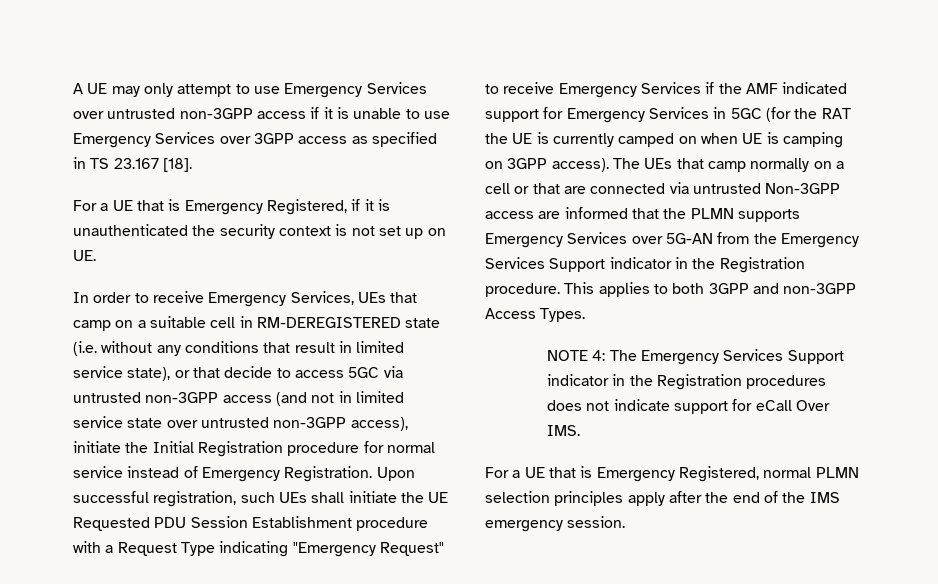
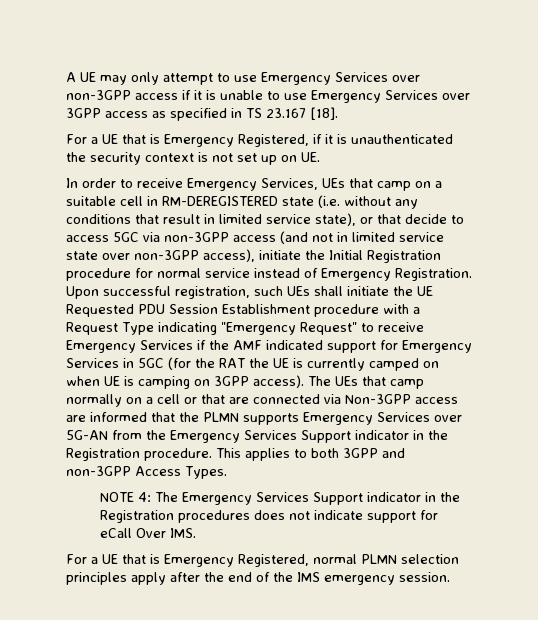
[107,108,176,119] untrusted -> (420, 78) none
[73,392,141,403] untrusted -> (160, 237) none
[200,417,269,428] untrusted -> (130, 256) none
[692,183,761,194] untrusted -> (341, 399) none

